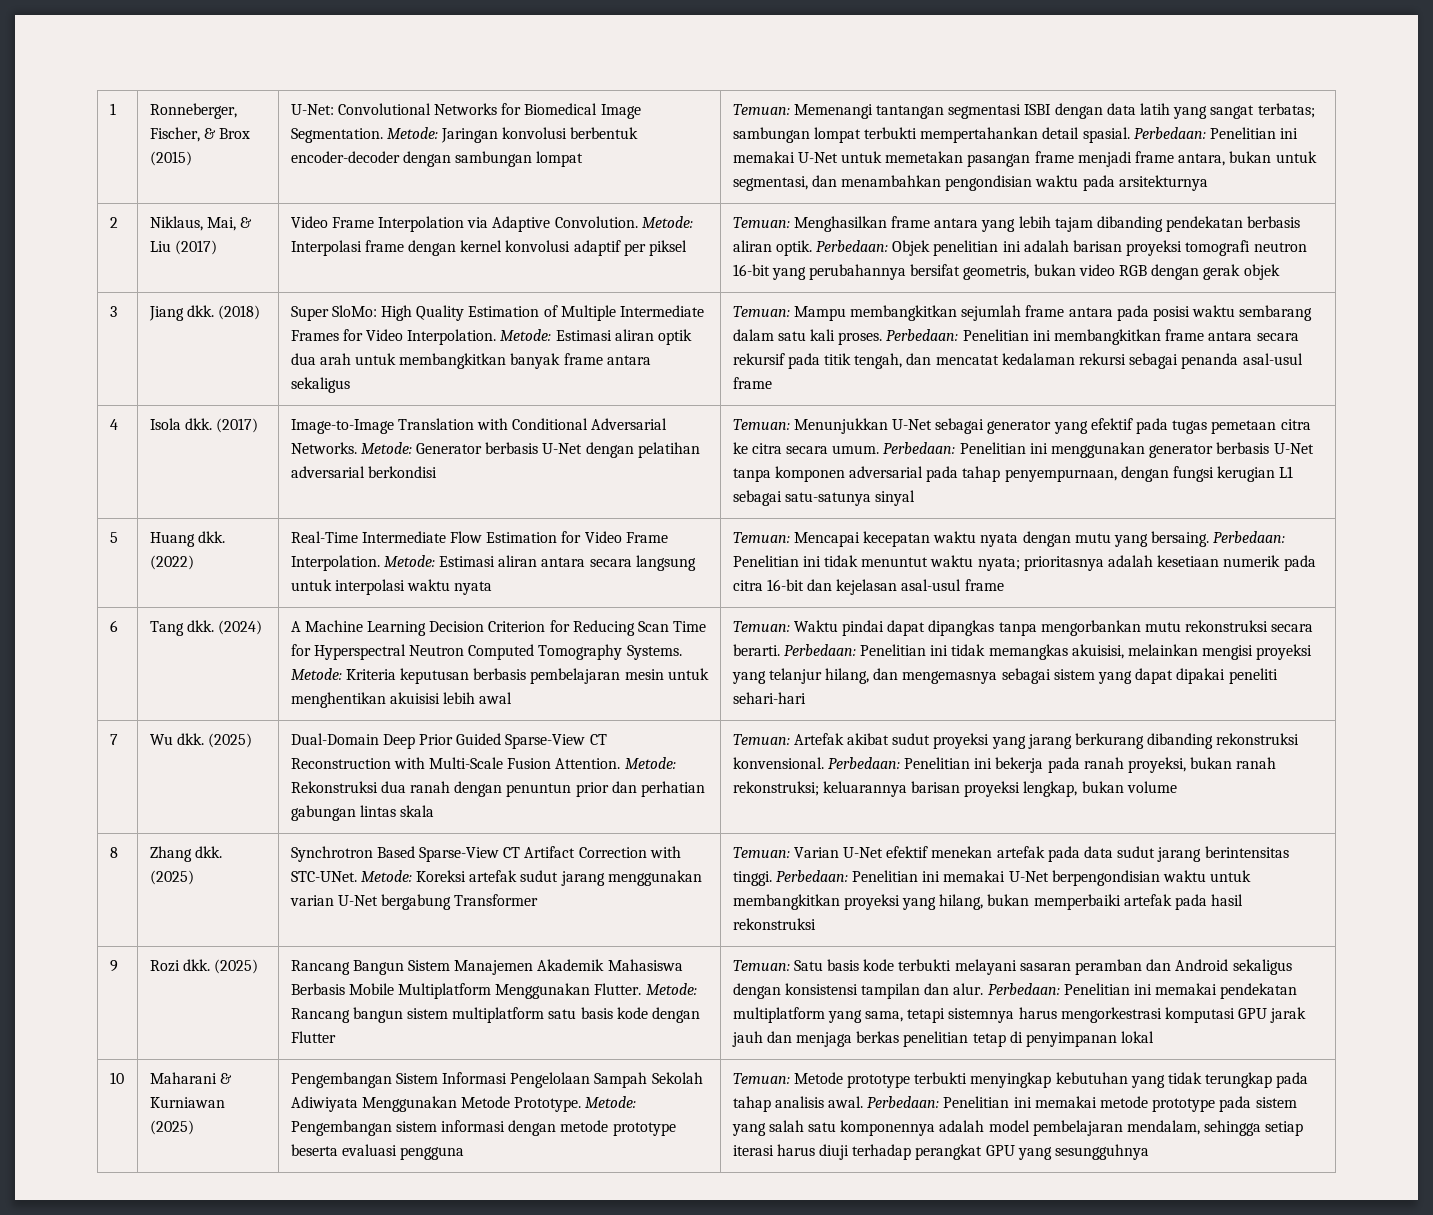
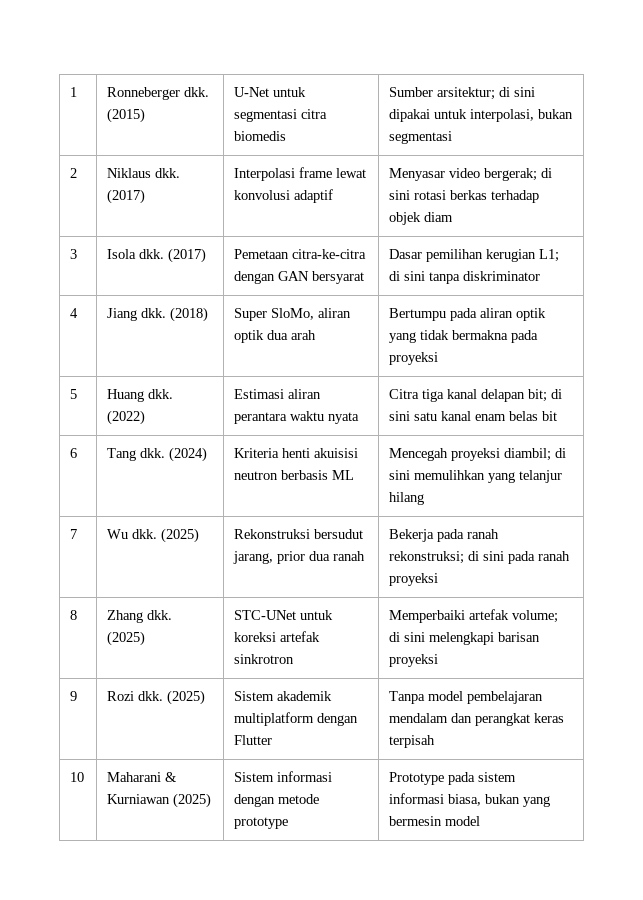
[149,103,237,119] [149,127,251,142] [149,151,192,166] [290,103,641,119] [290,127,639,143] [290,151,584,167] [732,103,1315,119] [732,127,1299,143] [732,151,1317,167] [732,175,1208,191] [109,217,118,228] [149,216,253,231] [149,240,217,255] [290,216,693,232] [290,240,687,256] [732,216,1301,232] [732,240,1307,256] [732,264,1241,280] Ronneberger, Fischer, & Brox (2015) | U-Net: Convolutional Networks for Biomedical Image Segmentation. Metode: Jaringan konvolusi berbentuk encoder-decoder dengan sambungan lompat | Temuan: Memenangi tantangan segmentasi ISBI dengan data latih yang sangat terbatas; sambungan lompat terbukti mempertahankan detail spasial. Perbedaan: Penelitian ini memakai U-Net untuk memetakan pasangan frame menjadi frame antara, bukan untuk segmentasi, dan menambahkan pengondisian waktu pada arsitekturnya // 2 | Niklaus, Mai, & Liu (2017) | Video Frame Interpolation via Adaptive Convolution. Metode: Interpolasi frame dengan kernel konvolusi adaptif per piksel | Temuan: Menghasilkan frame antara yang lebih tajam dibanding pendekatan berbasis aliran optik. Perbedaan: Objek penelitian ini adalah barisan proyeksi tomografi neutron 16-bit yang perubahannya bersifat geometris, bukan video RGB dengan gerak -> [107,87,210,100] [107,108,146,123] [234,87,307,97] [234,109,328,122] [234,131,287,141] [389,87,536,100] [389,109,574,122] [389,131,453,144] [70,168,78,178] [107,168,181,178] [107,189,146,204] [234,167,367,181] [234,189,334,203] [389,168,553,181] [389,190,540,203] Ronneberger dkk. (2015) | U-Net untuk segmentasi citra biomedis | Sumber arsitektur; di sini dipakai untuk interpolasi, bukan segmentasi // 2 | Niklaus dkk. (2017) | Interpolasi frame lewat konvolusi adaptif | Menyasar video bergerak; di sini rotasi berkas terhadap
(1280, 272) none -> [424,212,454,222] diam
[148,305,261,321] [290,305,704,321] [290,329,692,345] [290,353,651,369] [290,377,350,393] [732,305,1313,321] [732,329,1299,345] [732,353,1303,369] [732,377,772,389] [109,419,118,430] [149,418,259,433] [290,418,668,434] [290,442,700,458] [290,466,437,478] [732,418,1311,434] [732,442,1314,458] [732,466,1294,482] [732,490,916,506] [109,532,118,543] [149,531,225,547] [149,555,194,570] [290,531,668,543] [290,555,696,571] [290,579,493,595] [732,531,1286,547] [732,555,1316,571] [732,579,1004,595] [109,620,118,632] [149,620,263,636] [290,620,707,636] [290,644,682,660] [290,668,709,684] [290,692,513,708] [732,620,1314,636] [732,644,1313,660] [731,668,1278,684] [732,692,806,704] [109,734,118,745] [149,733,253,748] [290,733,607,749] [290,757,676,769] [290,781,705,797] [290,805,435,821] [732,733,1300,749] [732,757,1277,773] [732,781,1177,797] [109,847,118,858] [149,846,222,862] [149,870,194,885] [290,846,681,862] [290,870,702,886] [289,894,539,910] [732,846,1289,862] [732,870,1252,886] [732,894,1244,910] [732,918,816,930] [109,960,118,972] [149,959,259,974] [290,959,683,975] [290,983,697,999] [290,1007,700,1023] [290,1031,336,1043] [732,959,1292,975] [732,983,1298,999] [732,1007,1307,1023] [731,1031,1155,1047] Jiang dkk. (2018) | Super SloMo: High Quality Estimation of Multiple Intermediate Frames for Video Interpolation. Metode: Estimasi aliran optik dua arah untuk membangkitkan banyak frame antara sekaligus | Temuan: Mampu membangkitkan sejumlah frame antara pada posisi waktu sembarang dalam satu kali proses. Perbedaan: Penelitian ini membangkitkan frame antara secara rekursif pada titik tengah, dan mencatat kedalaman rekursi sebagai penanda asal-usul frame // 4 | Isola dkk. (2017) | Image-to-Image Translation with Conditional Adversarial Networks. Metode: Generator berbasis U-Net dengan pelatihan adversarial berkondisi | Temuan: Menunjukkan U-Net sebagai generator yang efektif pada tugas pemetaan citra ke citra secara umum. Perbedaan: Penelitian ini menggunakan generator berbasis U-Net tanpa komponen adversarial pada tahap penyempurnaan, dengan fungsi kerugian L1 sebagai satu-satunya sinyal // 5 | Huang dkk. (2022) | Real-Time Intermediate Flow Estimation for Video Frame Interpolation. Metode: Estimasi aliran antara secara langsung untuk interpolasi waktu nyata | Temuan: Mencapai kecepatan waktu nyata dengan mutu yang bersaing. Perbedaan: Penelitian ini tidak menuntut waktu nyata; prioritasnya adalah kesetiaan numerik pada citra 16-bit dan kejelasan asal-usul frame // 6 | Tang dkk. (2024) | A Machine Learning Decision Criterion for Reducing Scan Time for Hyperspectral Neutron Computed Tomography Systems. Metode: Kriteria keputusan berbasis pembelajaran mesin untuk menghentikan akuisisi lebih awal | Temuan: Waktu pindai dapat dipangkas tanpa mengorbankan mutu rekonstruksi secara berarti. Perbedaan: Penelitian ini tidak memangkas akuisisi, melainkan mengisi proyeksi yang telanjur hilang, dan mengemasnya sebagai sistem yang dapat dipakai peneliti sehari-hari // 7 | Wu dkk. (2025) | Dual-Domain Deep Prior Guided Sparse-View CT Reconstruction with Multi-Scale Fusion Attention. Metode: Rekonstruksi dua ranah dengan penuntun prior dan perhatian gabungan lintas skala | Temuan: Artefak akibat sudut proyeksi yang jarang berkurang dibanding rekonstruksi konvensional. Perbedaan: Penelitian ini bekerja pada ranah proyeksi, bukan ranah rekonstruksi; keluarannya barisan proyeksi lengkap, bukan volume // 8 | Zhang dkk. (2025) | Synchrotron Based Sparse-View CT Artifact Correction with STC-UNet. Metode: Koreksi artefak sudut jarang menggunakan varian U-Net bergabung Transformer | Temuan: Varian U-Net efektif menekan artefak pada data sudut jarang berintensitas tinggi. Perbedaan: Penelitian ini memakai U-Net berpengondisian waktu untuk membangkitkan proyeksi yang hilang, bukan memperbaiki artefak pada hasil rekonstruksi // 9 | Rozi dkk. (2025) | Rancang Bangun Sistem Manajemen Akademik Mahasiswa Berbasis Mobile Multiplatform Menggunakan Flutter. Metode: Rancang bangun sistem multiplatform satu basis kode dengan Flutter | Temuan: Satu basis kode terbukti melayani sasaran peramban dan Android sekaligus dengan konsistensi tampilan dan alur. Perbedaan: Penelitian ini memakai pendekatan multiplatform yang sama, tetapi sistemnya harus mengorkestrasi komputasi GPU jarak jauh dan menjaga berkas penelitian tetap di penyimpanan lokal -> [107,248,207,263] [234,249,367,259] [234,271,365,284] [389,249,560,262] [389,271,541,284] [70,308,79,318] [107,307,209,322] [234,308,352,321] [234,330,317,343] [389,308,547,321] [389,330,539,343] [389,352,439,365] [70,389,78,399] [107,389,174,402] [107,410,146,425] [234,389,322,399] [234,411,360,424] [389,389,563,402] [389,411,558,421] [70,448,78,458] [107,447,208,462] [234,448,359,458] [234,470,355,480] [389,448,567,461] [389,470,563,483] [389,492,425,505] [70,529,78,539] [107,528,200,543] [234,529,364,539] [233,551,366,564] [389,529,500,542] [389,551,571,564] [389,573,439,586] [70,610,78,620] [107,610,173,623] [107,631,146,646] [234,610,334,620] [234,631,321,642] [234,654,295,664] [389,609,559,623] [389,632,541,645] [389,654,439,667] [70,691,78,701] [107,690,206,705] [234,691,333,701] [234,712,359,726] [234,735,273,745] [389,691,544,704] [389,713,565,726] [389,735,436,748] Isola dkk. (2017) | Pemetaan citra-ke-citra dengan GAN bersyarat | Dasar pemilihan kerugian L1; di sini tanpa diskriminator // 4 | Jiang dkk. (2018) | Super SloMo, aliran optik dua arah | Bertumpu pada aliran optik yang tidak bermakna pada proyeksi // 5 | Huang dkk. (2022) | Estimasi aliran perantara waktu nyata | Citra tiga kanal delapan bit; di sini satu kanal enam belas bit // 6 | Tang dkk. (2024) | Kriteria henti akuisisi neutron berbasis ML | Mencegah proyeksi diambil; di sini memulihkan yang telanjur hilang // 7 | Wu dkk. (2025) | Rekonstruksi bersudut jarang, prior dua ranah | Bekerja pada ranah rekonstruksi; di sini pada ranah proyeksi // 8 | Zhang dkk. (2025) | STC-UNet untuk koreksi artefak sinkrotron | Memperbaiki artefak volume; di sini melengkapi barisan proyeksi // 9 | Rozi dkk. (2025) | Sistem akademik multiplatform dengan Flutter | Tanpa model pembelajaran mendalam dan perangkat keras terpisah
[290,1072,703,1088] [290,1096,637,1112] [290,1120,676,1136] [290,1144,465,1160] [732,1072,1309,1088] [732,1096,1297,1112] [731,1120,1304,1136] [732,1144,1149,1160] Pengembangan Sistem Informasi Pengelolaan Sampah Sekolah Adiwiyata Menggunakan Metode Prototype. Metode: Pengembangan sistem informasi dengan metode prototype beserta evaluasi pengguna | Temuan: Metode prototype terbukti menyingkap kebutuhan yang tidak terungkap pada tahap analisis awal. Perbedaan: Penelitian ini memakai metode prototype pada sistem yang salah satu komponennya adalah model pembelajaran mendalam, sehingga setiap iterasi harus diuji terhadap perangkat GPU yang sesungguhnya -> [234,771,333,782] [234,794,320,807] [234,817,289,829] [389,772,517,785] [389,793,551,807] [389,816,481,826] Sistem informasi dengan metode prototype | Prototype pada sistem informasi biasa, bukan yang bermesin model

